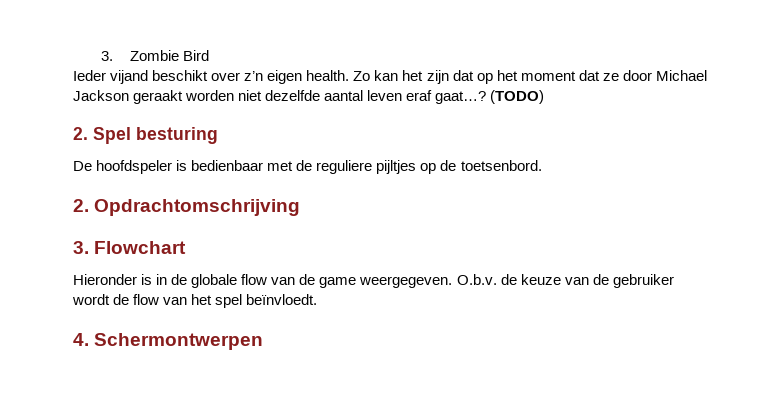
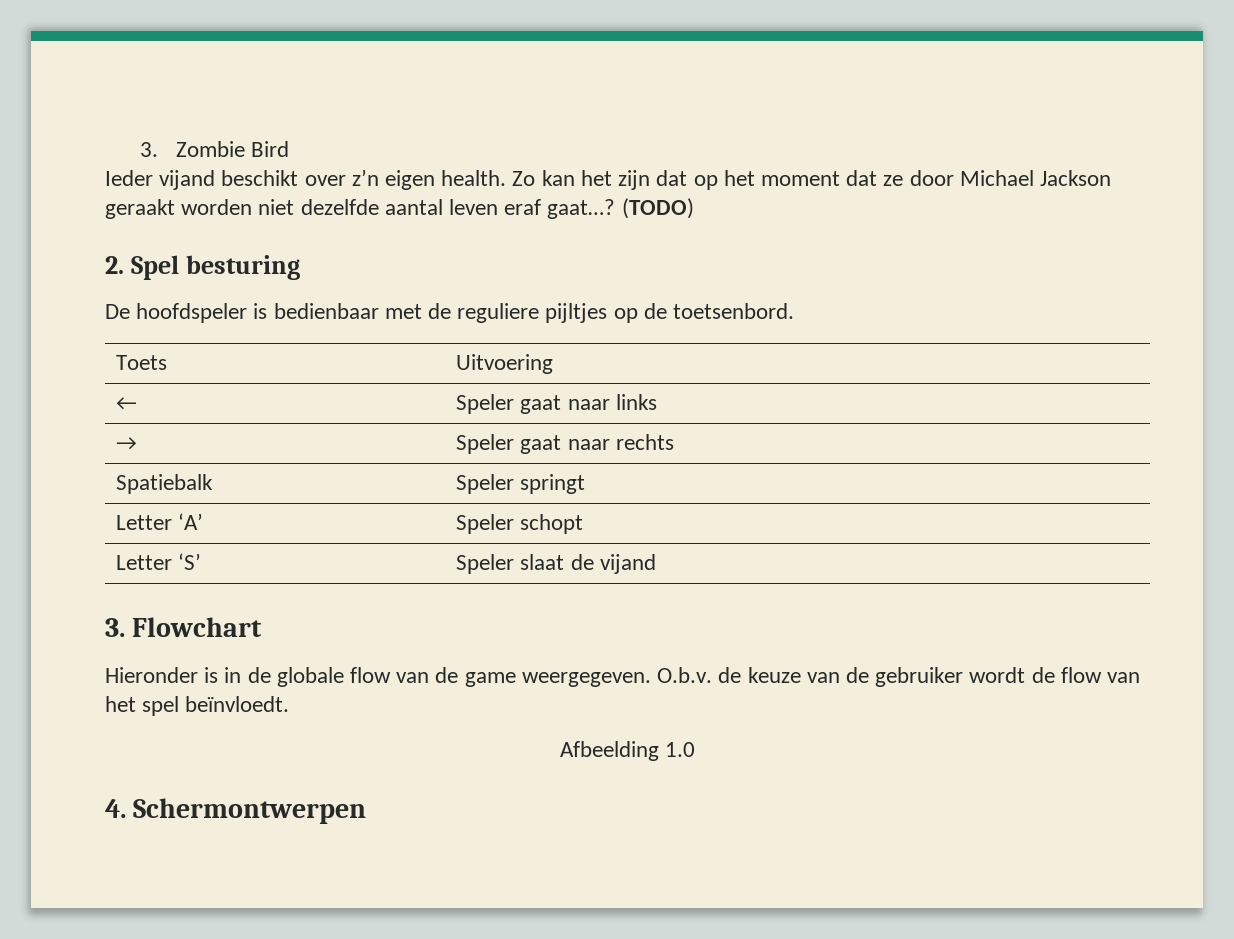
[73,199,301,216] // 2. Opdrachtomschrijving -> [116,355,168,370] [456,354,554,374] [116,397,138,410] [456,394,657,414] [116,437,138,450] [456,434,674,454] [116,474,214,494] [456,474,586,494] [116,513,204,530] [456,514,584,534] [116,553,202,570] [456,554,656,574] // Toets | Uitvoering // ← | Speler gaat naar links // → | Speler gaat naar rechts // Spatiebalk | Speler springt // Letter ‘A’ | Speler schopt // Letter ‘S’ | Speler slaat de vijand
(318, 299) none -> [559,741,696,761] // Afbeelding 1.0

